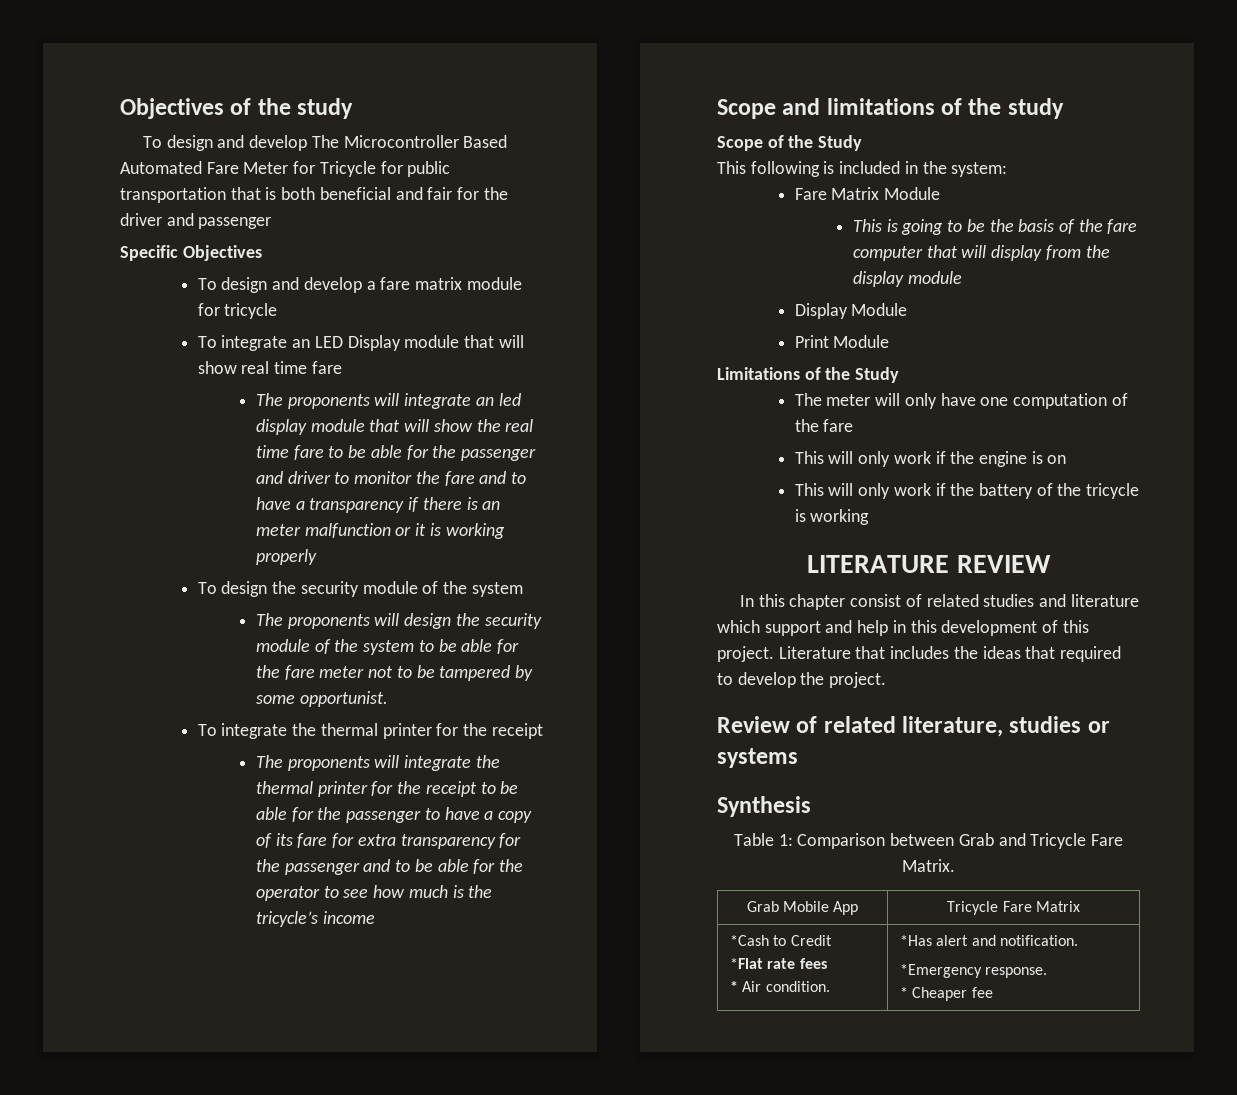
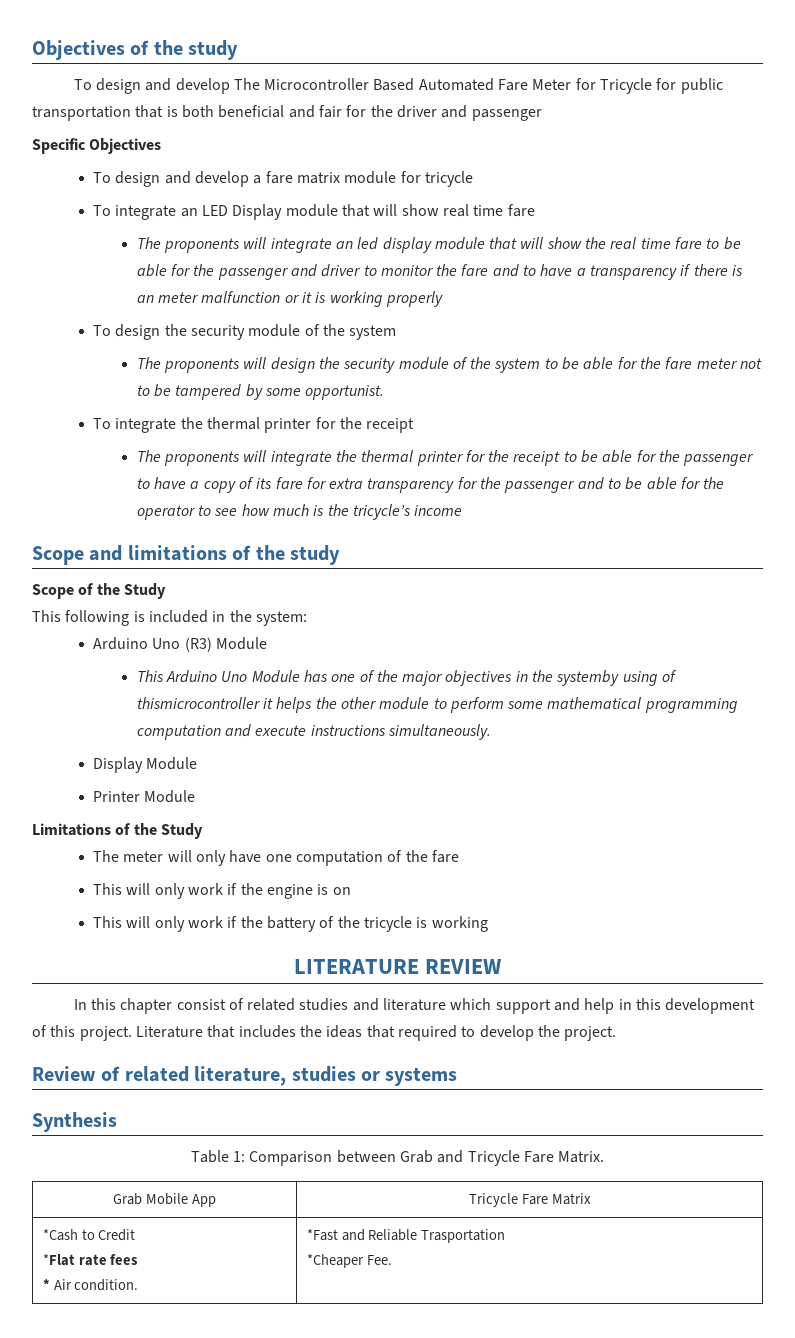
[794,187,880,200] Fare Matrix -> [93,637,212,652] Arduino Uno (R3)
[886,219,1138,235] [852,245,1110,261] [852,271,962,287] is going to be the basis of the fare computer that will display from the display module -> [165,670,678,686] [136,697,738,713] [136,724,491,740] Arduino Uno Module has one of the major objectives in the systemby using of thismicrocontroller it helps the other module to perform some mathematical programming computation and execute instructions simultaneously.
[794,335,829,348] Print -> [93,791,141,802] Printer
[899,935,1078,946] [899,964,1048,978] [899,987,993,1001] *Has alert and notification. // *Emergency response. // * Cheaper fee -> [306,1229,506,1243] [306,1254,392,1268] *Fast and Reliable Trasportation // *Cheaper Fee.

